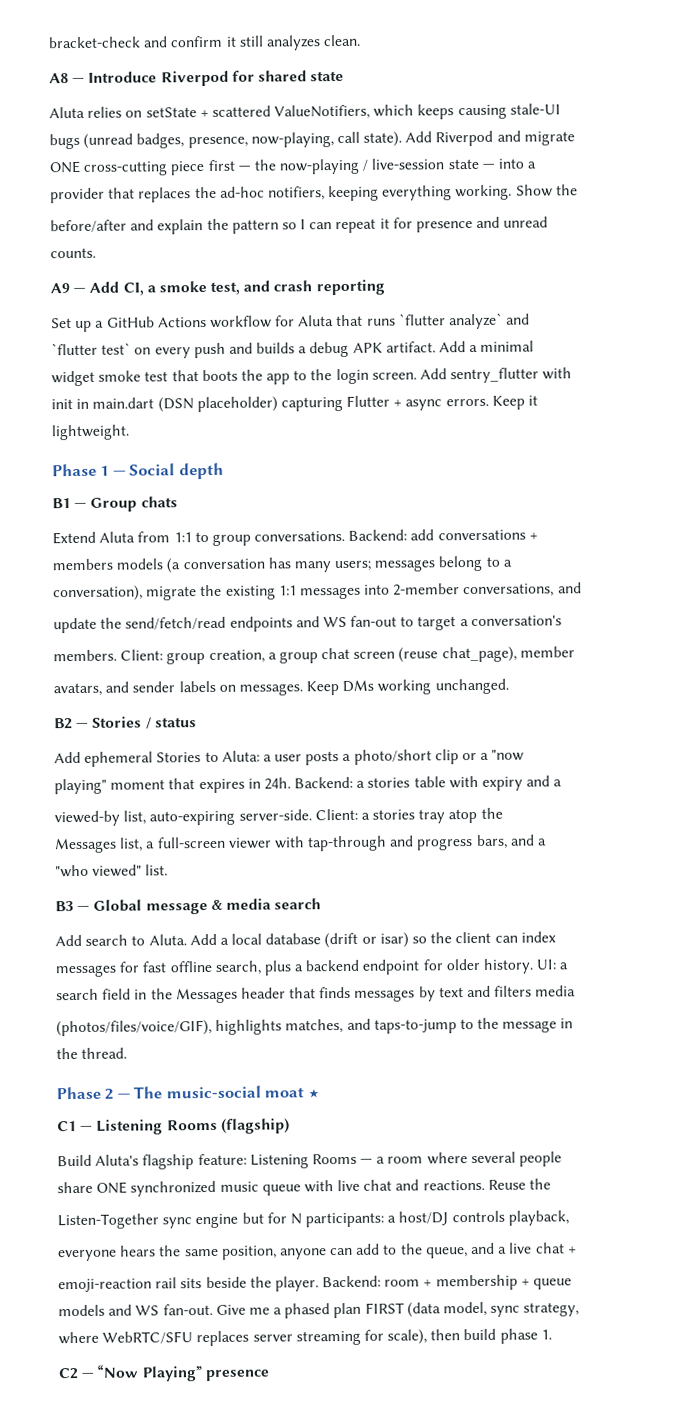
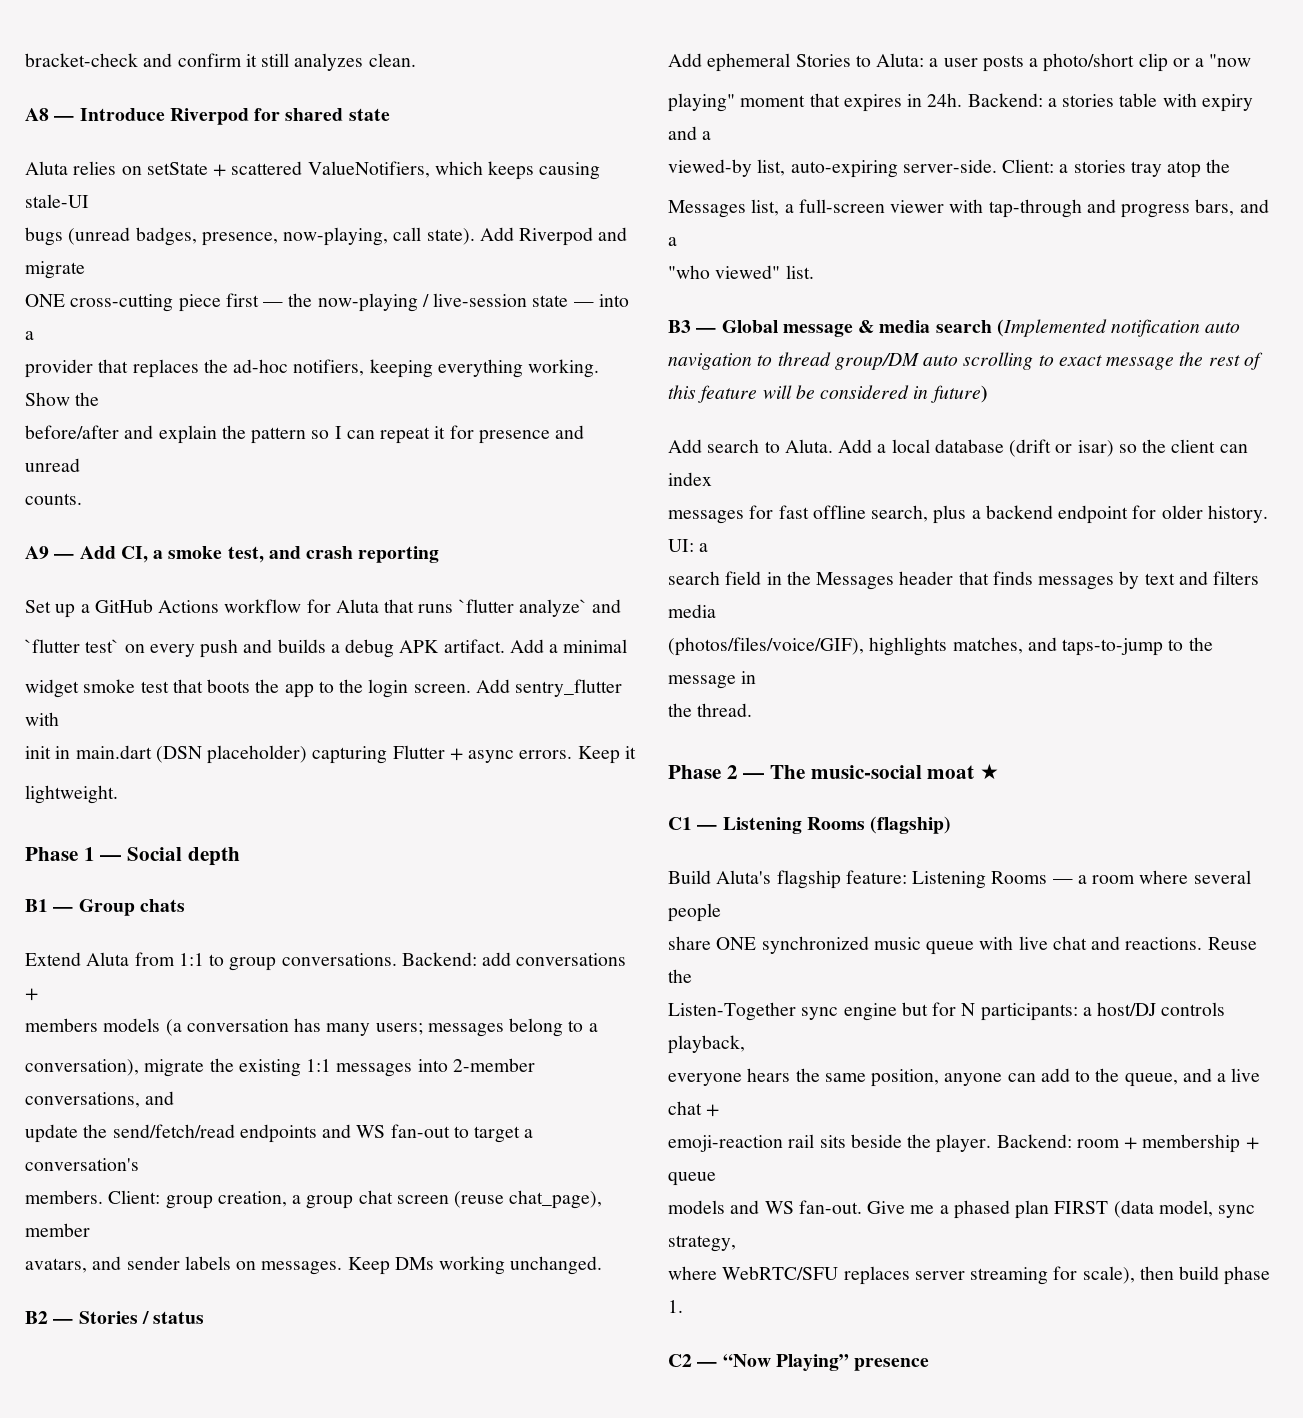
(322, 904) none -> [996,319,1241,337] [668,352,1263,370] [668,385,988,403] (Implemented notification auto navigation to thread group/DM auto scrolling to exact message the rest of this feature will be considered in future)

